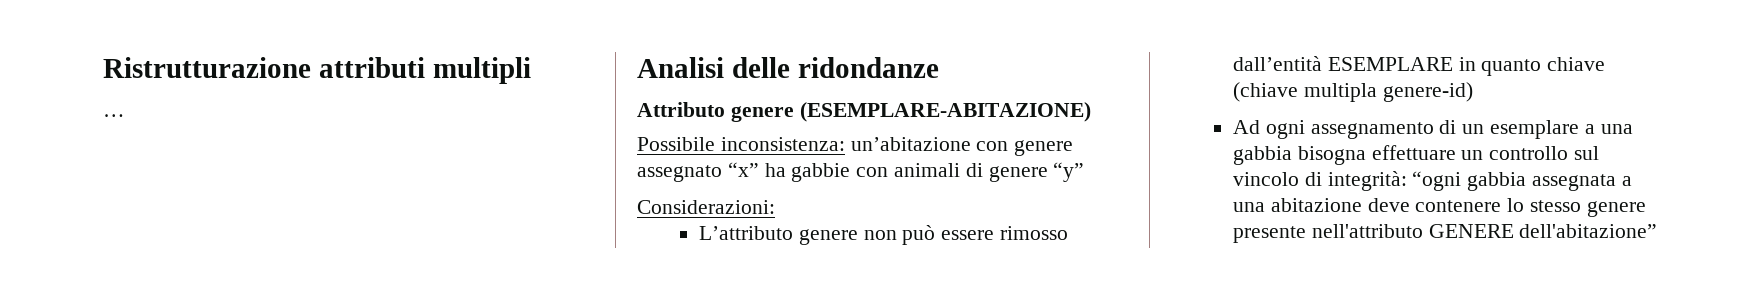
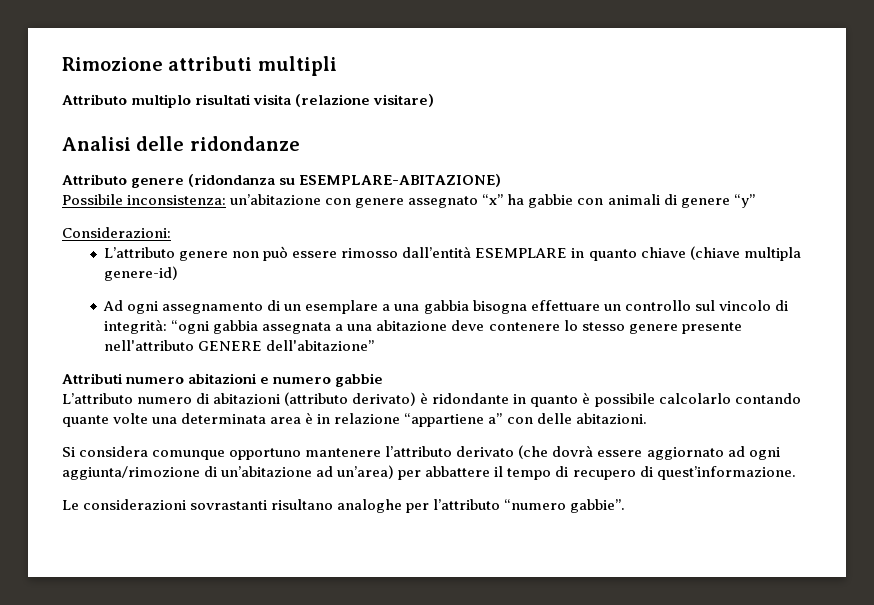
[103,57,311,78] Ristrutturazione -> [62,57,163,71] Rimozione
[103,114,125,117] … -> [62,94,435,108] Attributo multiplo risultati visita (relazione visitare)
[799,102,1091,122] (ESEMPLARE-ABITAZIONE) -> [188,174,502,187] (ridondanza su ESEMPLARE-ABITAZIONE)
(1658, 231) none -> [62,373,384,387] [62,392,801,407] [62,412,647,427] [62,445,780,460] [62,465,796,480] [62,499,626,513] // Attributi numero abitazioni e numero gabbie // L’attributo numero di abitazioni (attributo derivato) è ridondante in quanto è possibile calcolarlo contando quante volte una determinata area è in relazione “appartiene a” con delle abitazioni. // Si considera comunque opportuno mantenere l’attributo derivato (che dovrà essere aggiornato ad ogni aggiunta/rimozione di un’abitazione ad un’area) per abbattere il tempo di recupero di quest’informazione. // Le considerazioni sovrastanti risultano analoghe per l’attributo “numero gabbie”.

